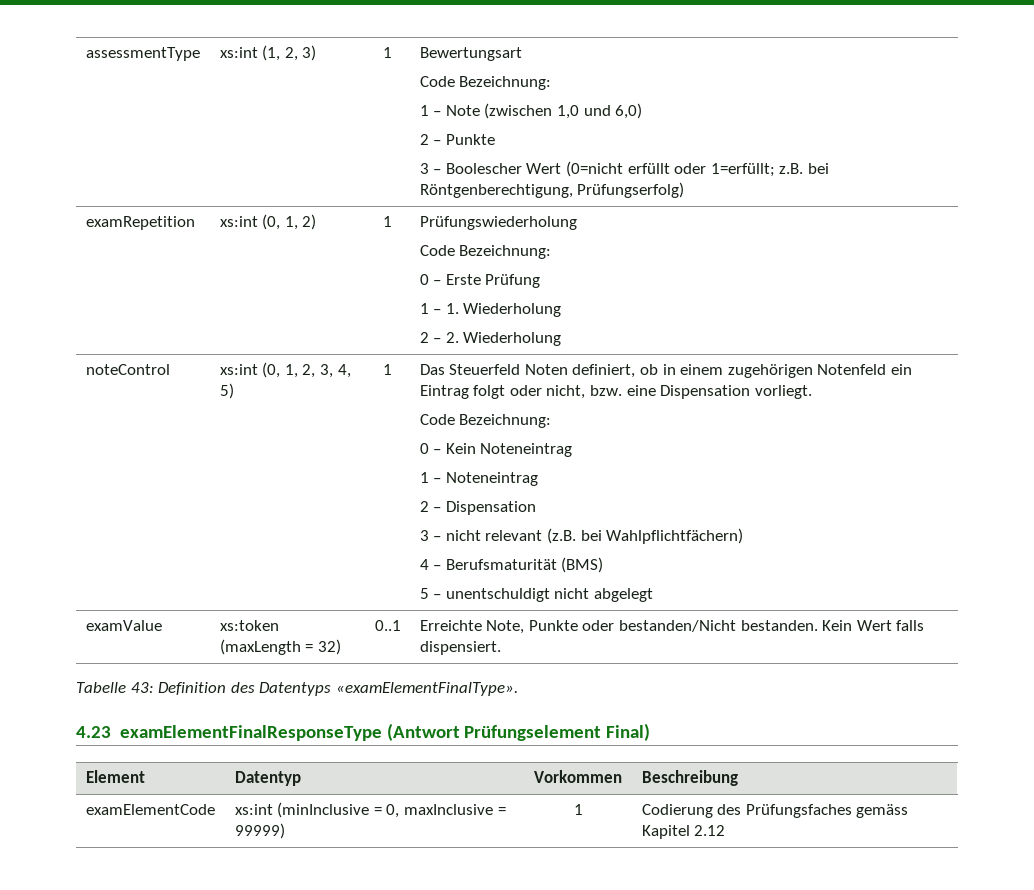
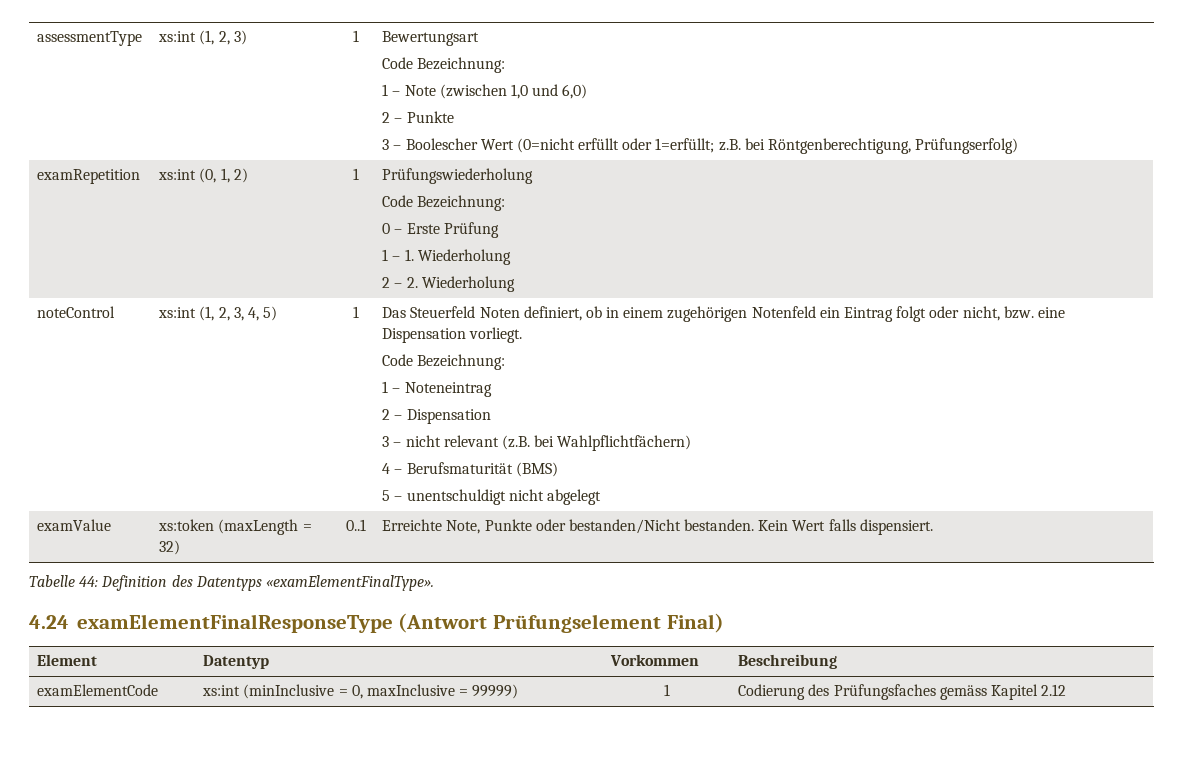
[262,362,298,378] (0, 1, -> [199,306,215,321] (1,
[419,443,573,457] // 0 – Kein Noteneintrag -> (506, 362) none
[130,682,154,693] 43: -> [79,576,99,587] 44:
[76,726,111,738] 4.23 -> [29,615,69,629] 4.24

